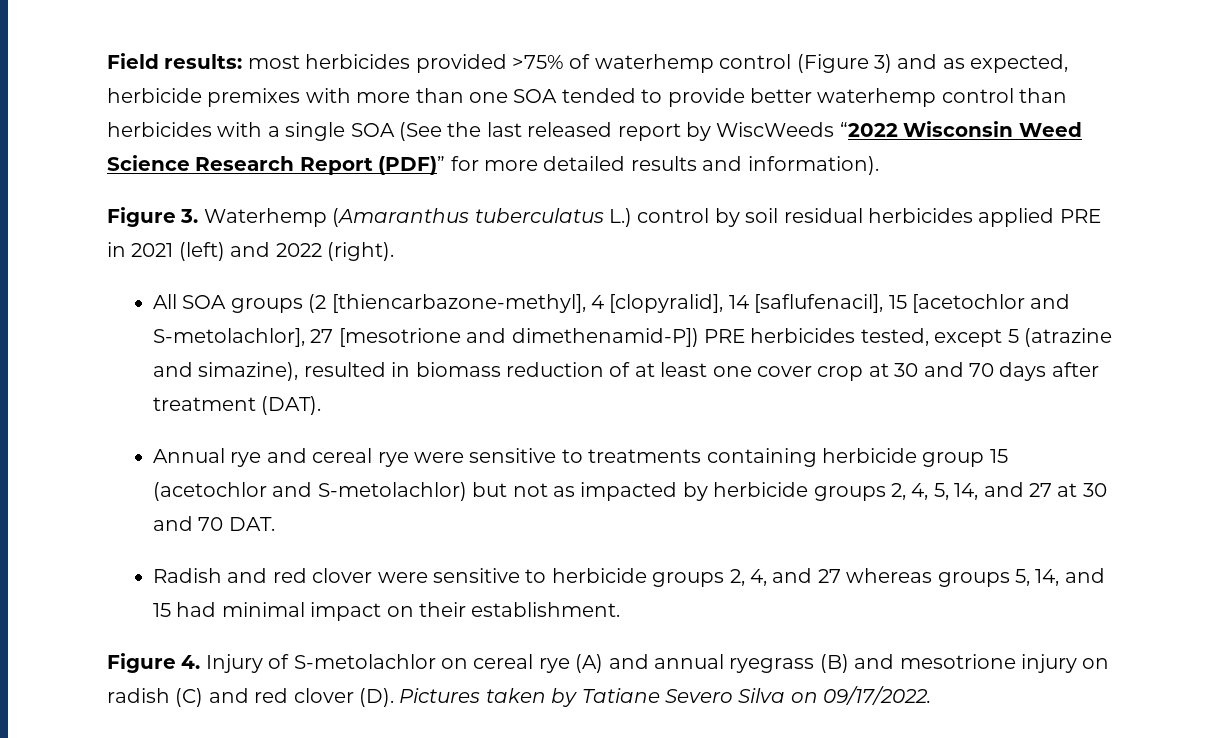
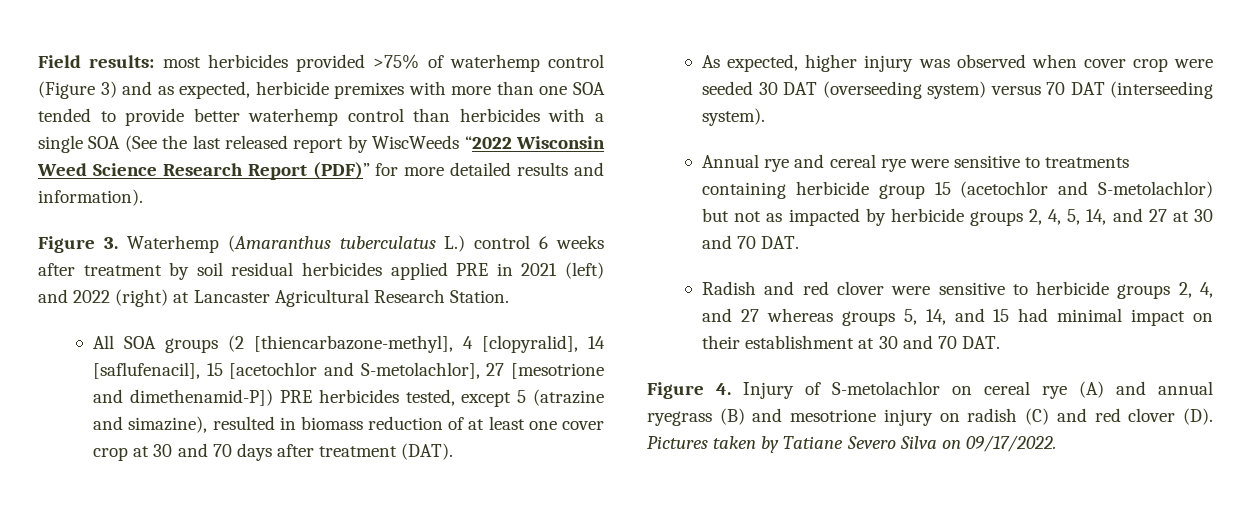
(710, 215) none -> [539,235,604,249] [38,263,162,276] 6 weeks after treatment
[327,242,394,261] (right). -> [115,289,509,307] (right) at Lancaster Agricultural Research Station.
(322, 405) none -> [702,54,1213,72] [702,81,1213,99] [702,108,766,126] // As expected, higher injury was observed when cover crop were seeded 30 DAT (overseeding system) versus 70 DAT (interseeding system).
[471,602,621,617] establishment. -> [745,335,1000,349] establishment at 30 and 70 DAT.

